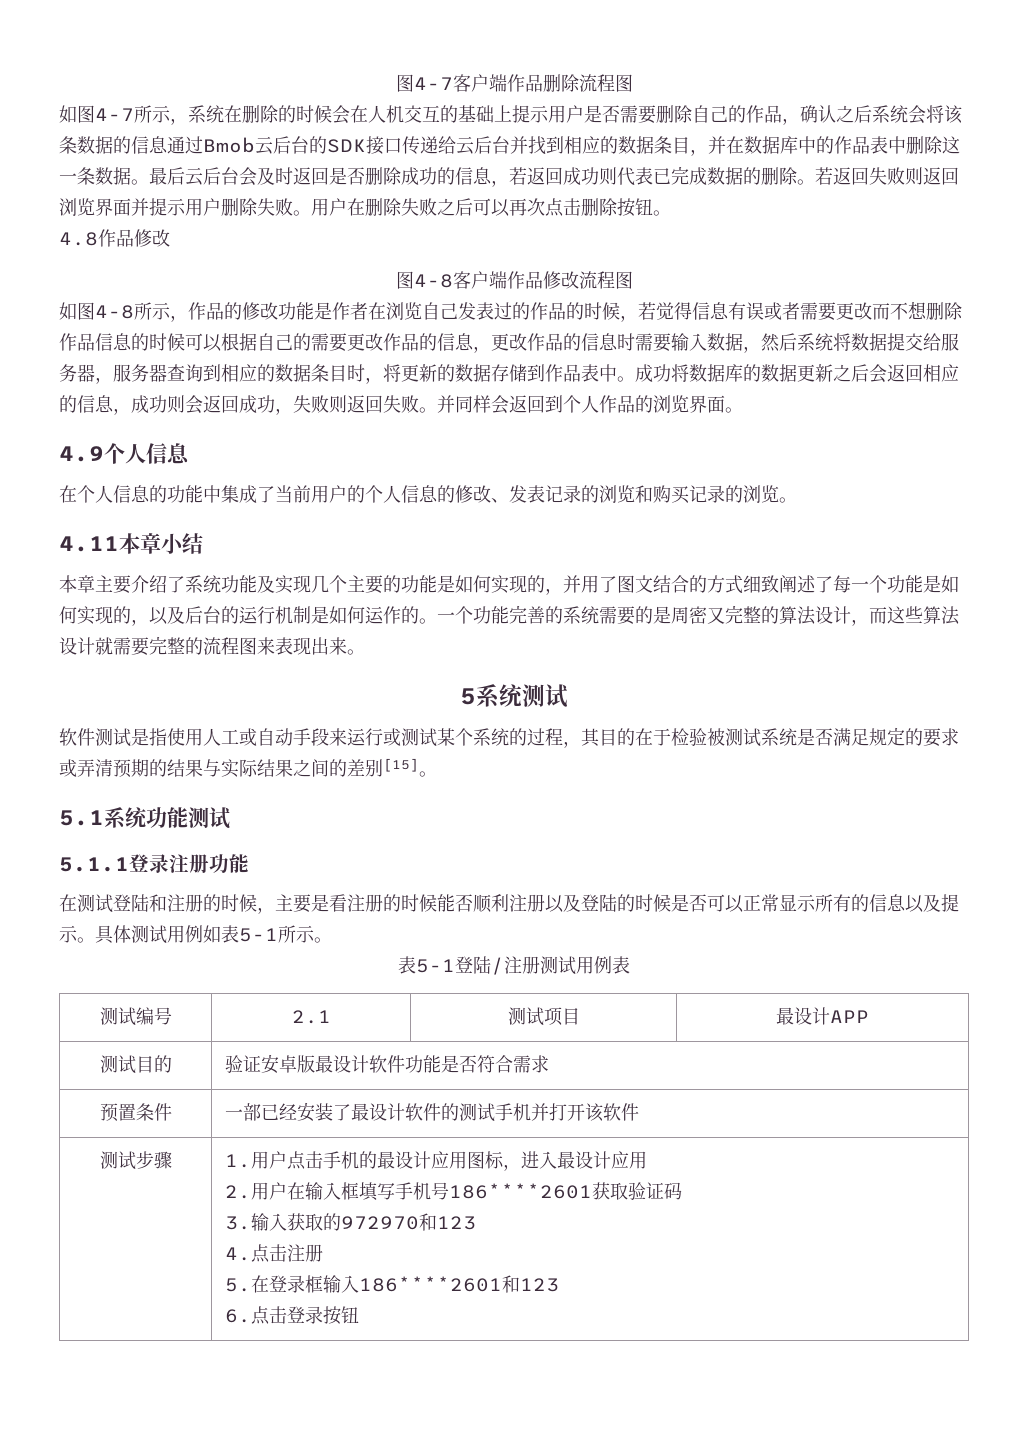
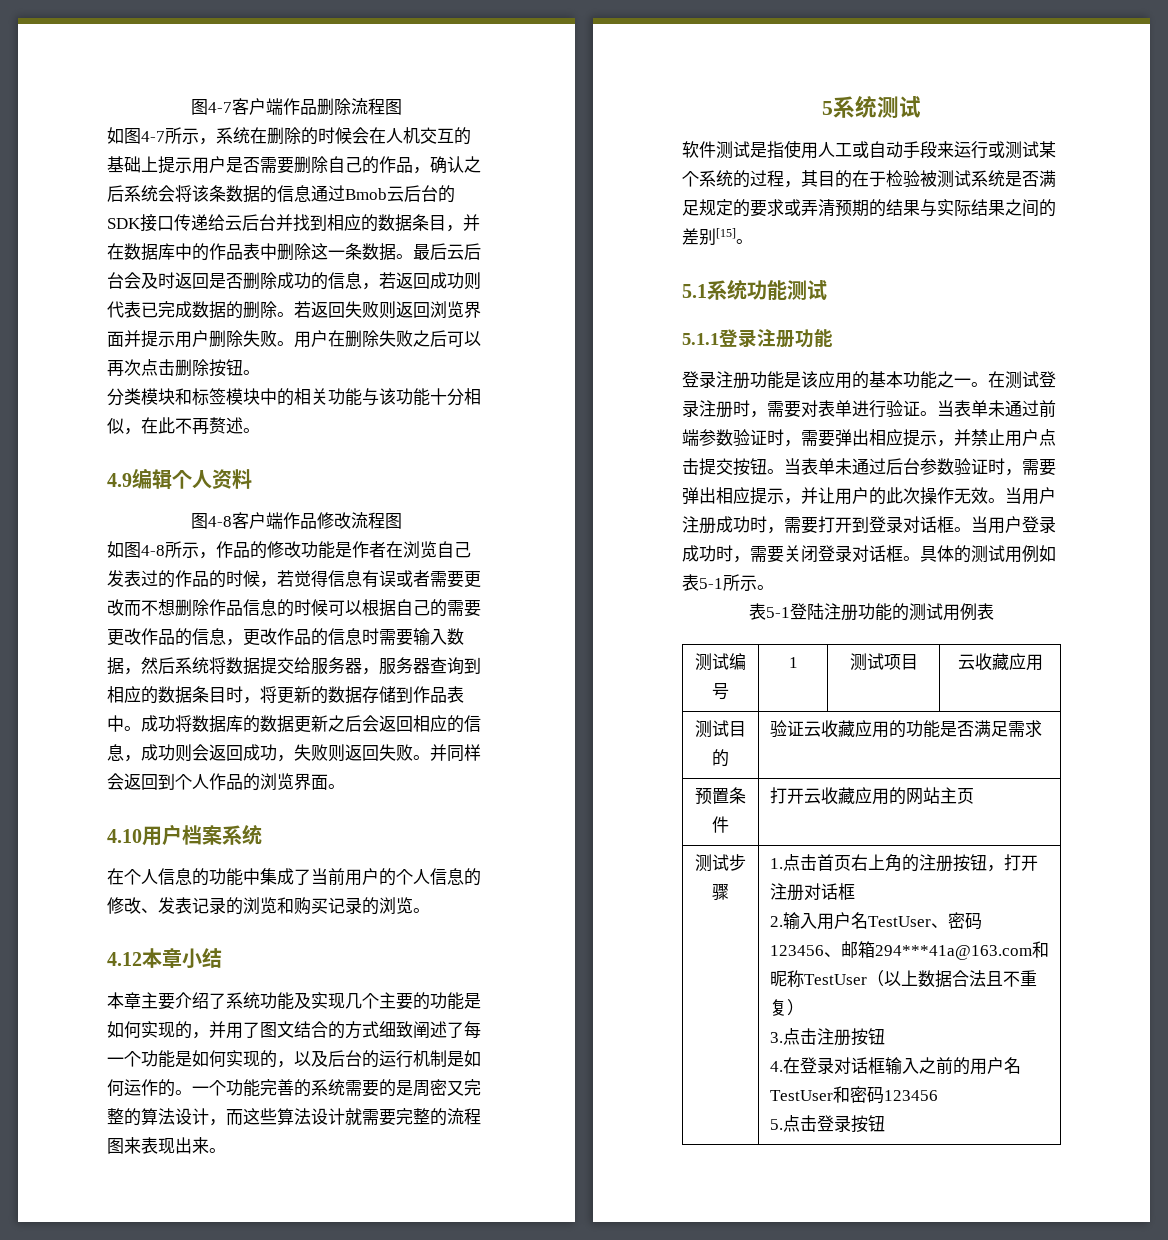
[59,229,170,247] 4.8作品修改 -> [107,388,481,406] [107,417,260,435] [107,468,252,489] 分类模块和标签模块中的相关功能与该功能十分相似，在此不再赘述。 // 4.9编辑个人资料
[59,443,190,464] 4.9个人信息 -> [107,824,262,846] 4.10用户档案系统
[59,536,119,552] 4.11 -> [107,952,142,966] 4.12
[59,894,959,914] [59,925,131,944] 在测试登陆和注册的时候，主要是看注册的时候能否顺利注册以及登陆的时候是否可以正常显示所有的信息以及提示。具体 -> [682,371,1056,389] [682,400,1056,418] [682,429,1056,447] [682,458,1056,476] [682,487,1056,505] [682,516,1056,534] [682,545,971,563] 登录注册功能是该应用的基本功能之一。在测试登录注册时，需要对表单进行验证。当表单未通过前端参数验证时，需要弹出相应提示，并禁止用户点击提交按钮。当表单未通过后台参数验证时，需要弹出相应提示，并让用户的此次操作无效。当用户注册成功时，需要打开到登录对话框。当用户登录成功时，需要关闭登录对话框。具体的
[491,956,540,975] /注册 -> [824,603,909,621] 注册功能的
[291,1010,331,1024] 2.1 -> [788,657,798,668] 1
[776,1007,869,1025] 最设计APP -> [957,653,1043,671] 云收藏应用
[260,1054,405,1074] 安卓版最设计软件 -> [803,720,906,738] 云收藏应用的
[476,1055,513,1073] 符合 -> [973,720,1008,737] 满足
[224,1102,639,1122] [99,1151,172,1170] [224,1151,647,1171] [224,1182,682,1201] [224,1213,476,1231] [224,1244,323,1263] [224,1275,559,1293] [224,1309,251,1323] 一部已经安装了最设计软件的测试手机并打开该软件 // 测试步骤 | 1.用户点击手机的最设计应用图标，进入最设计应用 // 2.用户在输入框填写手机号186****2601获取验证码 // 3.输入获取的972970和123 // 4.点击注册 // 5.在登录框输入186****2601和123 // 6. -> [769,787,974,805] [695,854,746,872] [712,883,729,901] [769,854,1038,872] [769,883,855,901] [769,912,982,930] [769,941,1049,960] [769,970,1037,988] [769,999,804,1016] [769,1028,885,1046] [769,1057,1021,1075] [769,1086,938,1104] [769,1119,783,1130] 打开云收藏应用的网站主页 // 测试步骤 | 1.点击首页右上角的注册按钮，打开注册对话框 // 2.输入用户名TestUser、密码123456、邮箱294***41a@163.com和昵称TestUser（以上数据合法且不重复） // 3.点击注册按钮 // 4.在登录对话框输入之前的用户名TestUser和密码123456 // 5.

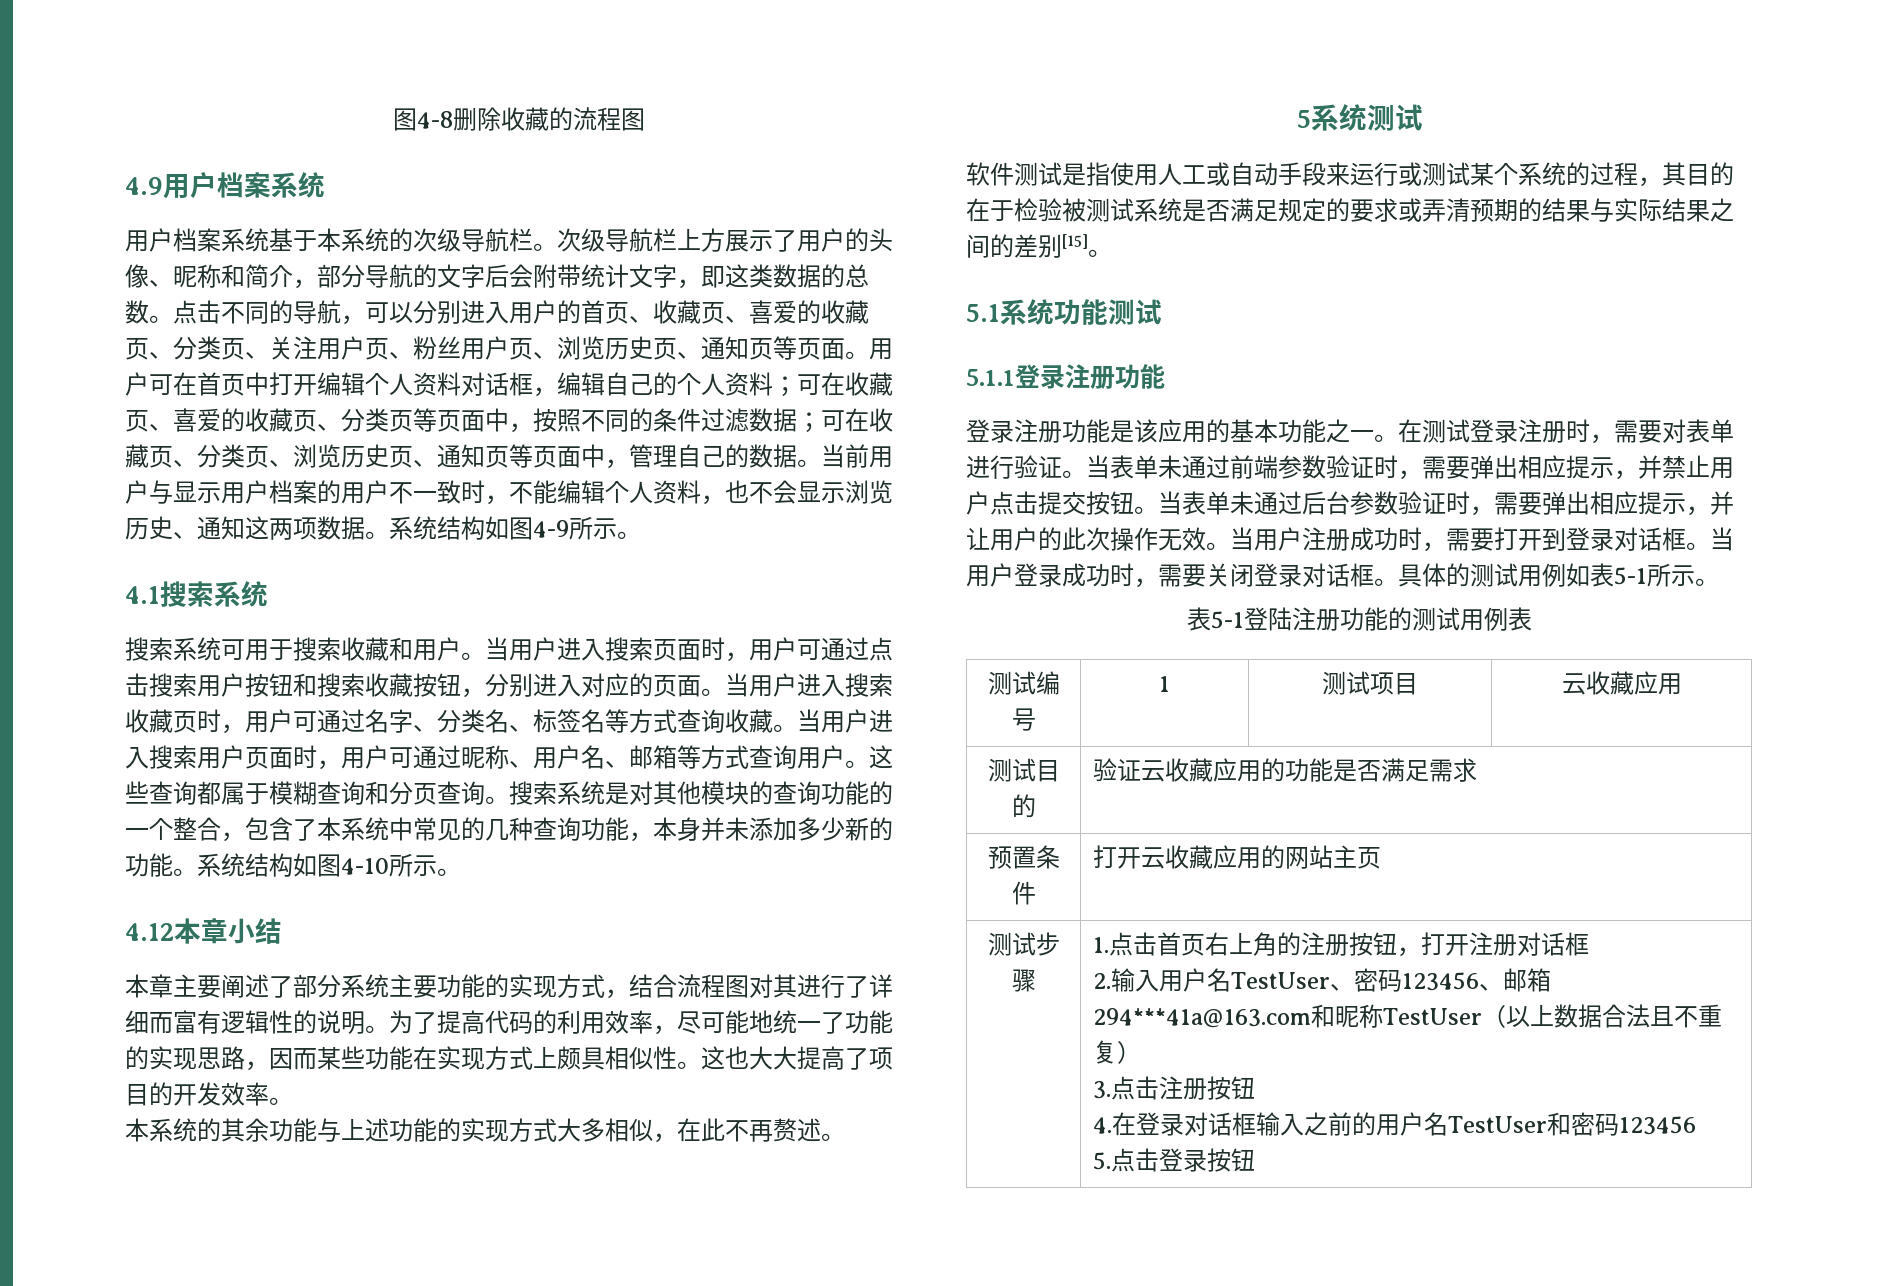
[191,98,402,116] [107,127,471,145] [107,156,481,174] [107,185,455,203] [107,214,480,232] [107,243,481,261] [107,272,481,290] [107,301,481,319] [107,330,481,348] [107,359,260,377] [107,388,481,406] [107,417,260,435] [107,468,252,489] [191,512,402,529] [107,541,471,559] [107,570,481,588] [107,599,481,617] [107,628,464,646] [107,657,481,675] [107,686,464,704] [107,715,481,733] [107,744,481,762] [107,773,345,791] [107,824,262,846] [107,868,481,886] [107,897,413,915] 图4-7客户端作品删除流程图 // 如图4-7所示，系统在删除的时候会在人机交互的基础上提示用户是否需要删除自己的作品，确认之后系统会将该条数据的信息通过Bmob云后台的SDK接口传递给云后台并找到相应的数据条目，并在数据库中的作品表中删除这一条数据。最后云后台会及时返回是否删除成功的信息，若返回成功则代表已完成数据的删除。若返回失败则返回浏览界面并提示用户删除失败。用户在删除失败之后可以再次点击删除按钮。 // 分类模块和标签模块中的相关功能与该功能十分相似，在此不再赘述。 // 4.9编辑个人资料 // 图4-8客户端作品修改流程图 // 如图4-8所示，作品的修改功能是作者在浏览自己发表过的作品的时候，若觉得信息有误或者需要更改而不想删除作品信息的时候可以根据自己的需要更改作品的信息，更改作品的信息时需要输入数据，然后系统将数据提交给服务器，服务器查询到相应的数据条目时，将更新的数据存储到作品表中。成功将数据库的数据更新之后会返回相应的信息，成功则会返回成功，失败则返回失败。并同样会返回到个人作品的浏览界面。 // 4.10用户档案系统 // 在个人信息的功能中集成了当前用户的个人信息的修改、发表记录的浏览和购买记录的浏览 -> [392,107,645,131] [125,172,325,199] [125,228,893,252] [125,264,869,289] [125,300,869,325] [125,336,893,360] [125,372,893,397] [125,408,893,433] [125,444,893,469] [125,480,893,505] [125,516,641,540] [125,581,268,607] [125,637,893,662] [125,673,893,698] [125,709,893,734] [125,745,893,770] [125,781,893,805] [125,817,893,842] [125,853,437,877] 图4-8删除收藏的流程图 // 4.9用户档案系统 // 用户档案系统基于本系统的次级导航栏。次级导航栏上方展示了用户的头像、昵称和简介，部分导航的文字后会附带统计文字，即这类数据的总数。点击不同的导航，可以分别进入用户的首页、收藏页、喜爱的收藏页、分类页、关注用户页、粉丝用户页、浏览历史页、通知页等页面。用户可在首页中打开编辑个人资料对话框，编辑自己的个人资料；可在收藏页、喜爱的收藏页、分类页等页面中，按照不同的条件过滤数据；可在收藏页、分类页、浏览历史页、通知页等页面中，管理自己的数据。当前用户与显示用户档案的用户不一致时，不能编辑个人资料，也不会显示浏览历史、通知这两项数据。系统结构如图4-9所示。 // 4.1搜索系统 // 搜索系统可用于搜索收藏和用户。当用户进入搜索页面时，用户可通过点击搜索用户按钮和搜索收藏按钮，分别进入对应的页面。当用户进入搜索收藏页时，用户可通过名字、分类名、标签名等方式查询收藏。当用户进入搜索用户页面时，用户可通过昵称、用户名、邮箱等方式查询用户。这些查询都属于模糊查询和分页查询。搜索系统是对其他模块的查询功能的一个整合，包含了本系统中常见的几种查询功能，本身并未添加多少新的功能。系统结构如图4-10所示
[175,992,481,1010] [107,1021,481,1039] [107,1050,481,1068] [107,1079,481,1097] [107,1108,481,1126] [107,1137,209,1154] 介绍了系统功能及实现几个主要的功能是如何实现的，并用了图文结合的方式细致阐述了每一个功能是如何实现的，以及后台的运行机制是如何运作的。一个功能完善的系统需要的是周密又完整的算法设计，而这些算法设计就需要完整的流程图来表现出来 -> [221,974,893,999] [125,1010,893,1035] [125,1046,893,1071] [125,1082,293,1106] [125,1118,821,1143] 阐述了部分系统主要功能的实现方式，结合流程图对其进行了详细而富有逻辑性的说明。为了提高代码的利用效率，尽可能地统一了功能的实现思路，因而某些功能在实现方式上颇具相似性。这也大大提高了项目的开发效率。 // 本系统的其余功能与上述功能的实现方式大多相似，在此不再赘述

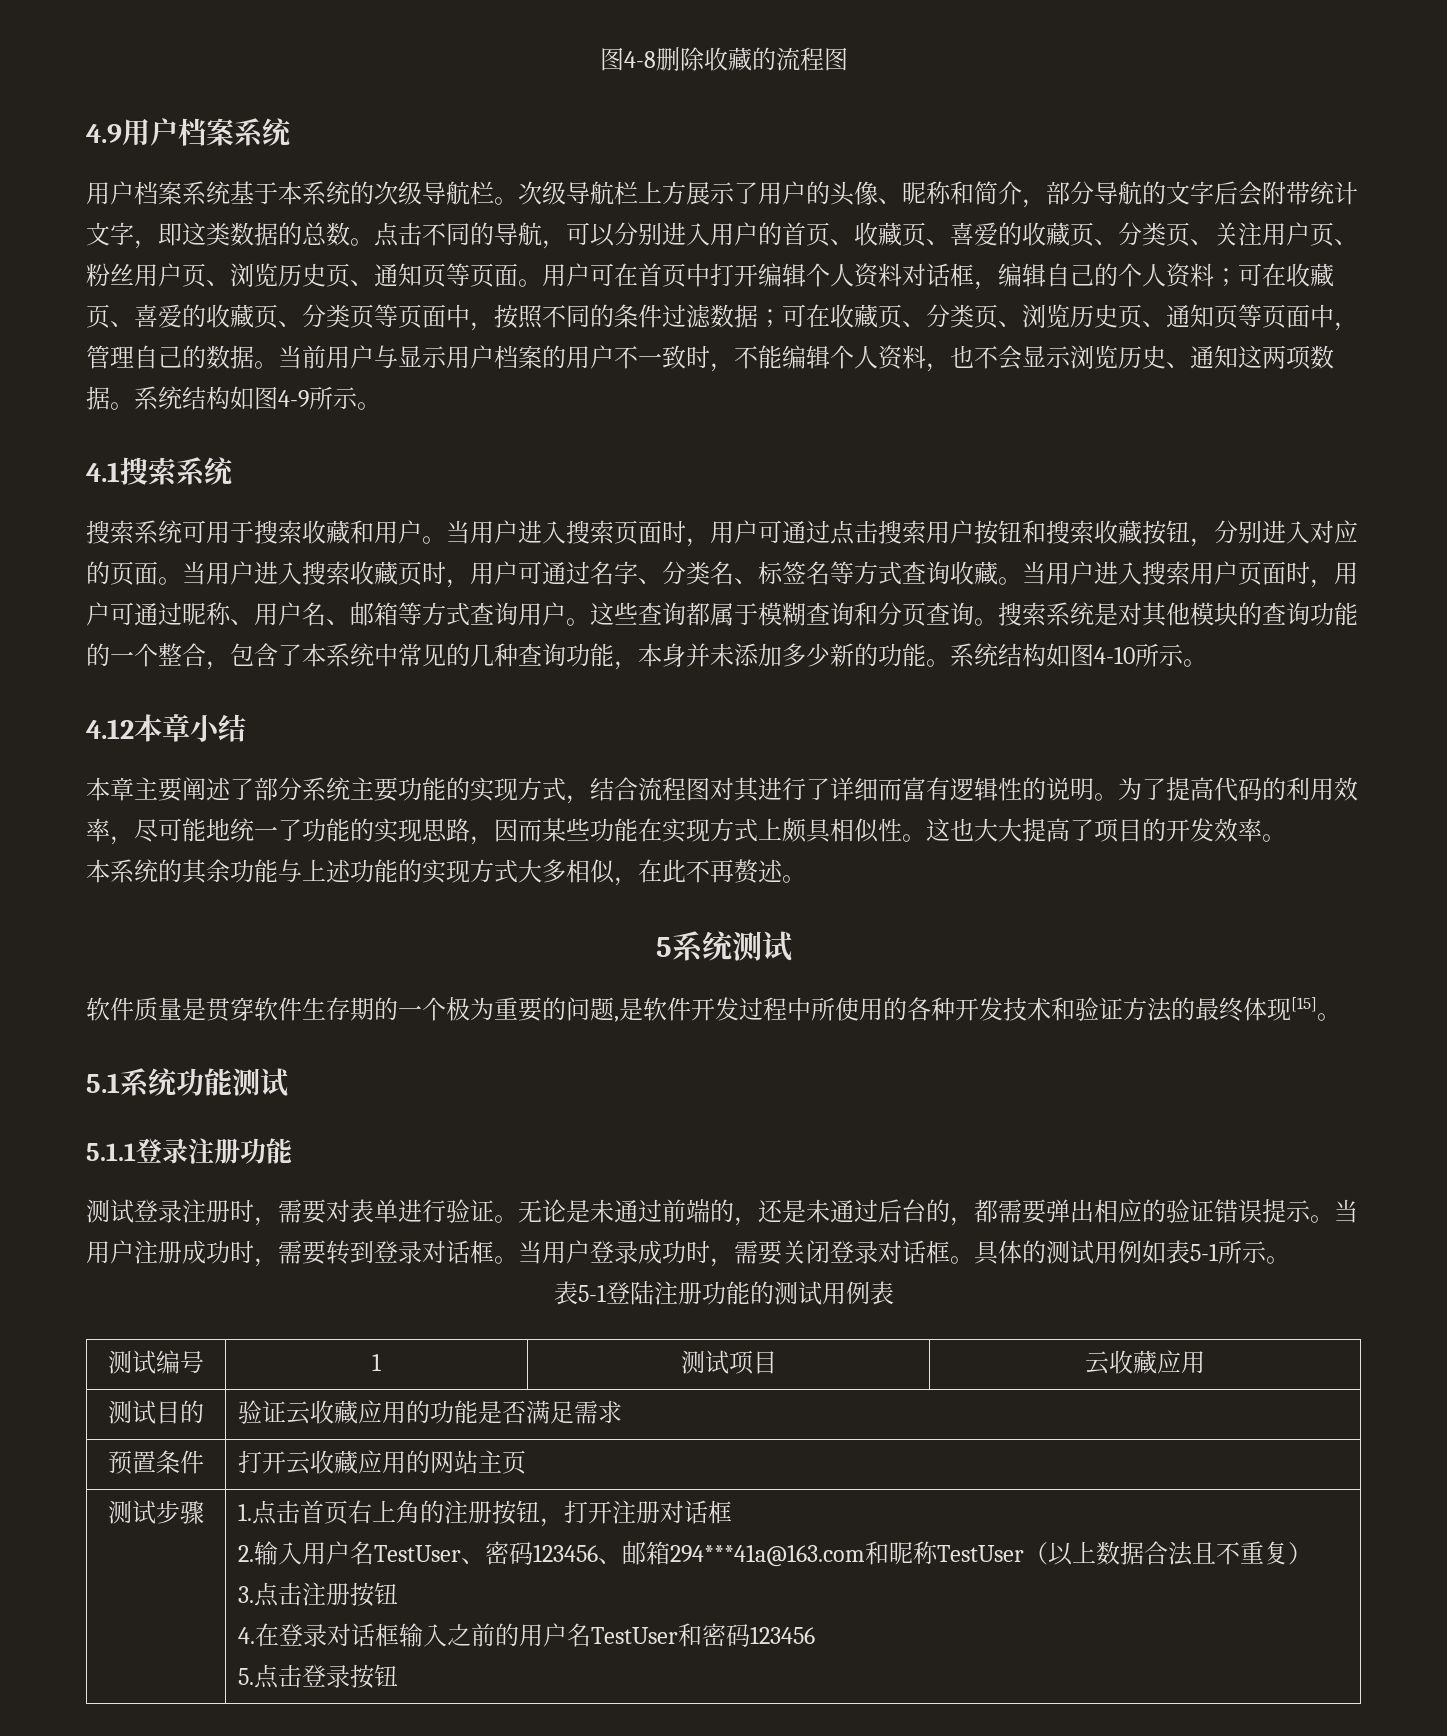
[1014,162,1734,187] [966,198,1734,222] [966,234,1062,258] 测试是指使用人工或自动手段来运行或测试某个系统的过程，其目的在于检验被测试系统是否满足规定的要求或弄清预期的结果与实际结果之间的差别 -> [134,997,1291,1022] 质量是贯穿软件生存期的一个极为重要的问题,是软件开发过程中所使用的各种开发技术和验证方法的最终体现
[966,419,1422,443] 登录注册功能是该应用的基本功能之一。在 -> (292, 1151) none
[1086,455,1158,479] 当表单 -> [518,1199,590,1223] 无论是
[1278,455,1734,480] [966,491,1734,516] [966,527,1206,551] 参数验证时，需要弹出相应提示，并禁止用户点击提交按钮。当表单未通过后台参数验证时，需要弹出相应提示，并让用户的此次操作无效 -> [710,1199,1311,1226] 的，还是未通过后台的，都需要弹出相应的验证错误提示
[1494,527,1542,551] 打开 -> [326,1240,350,1265] 转

